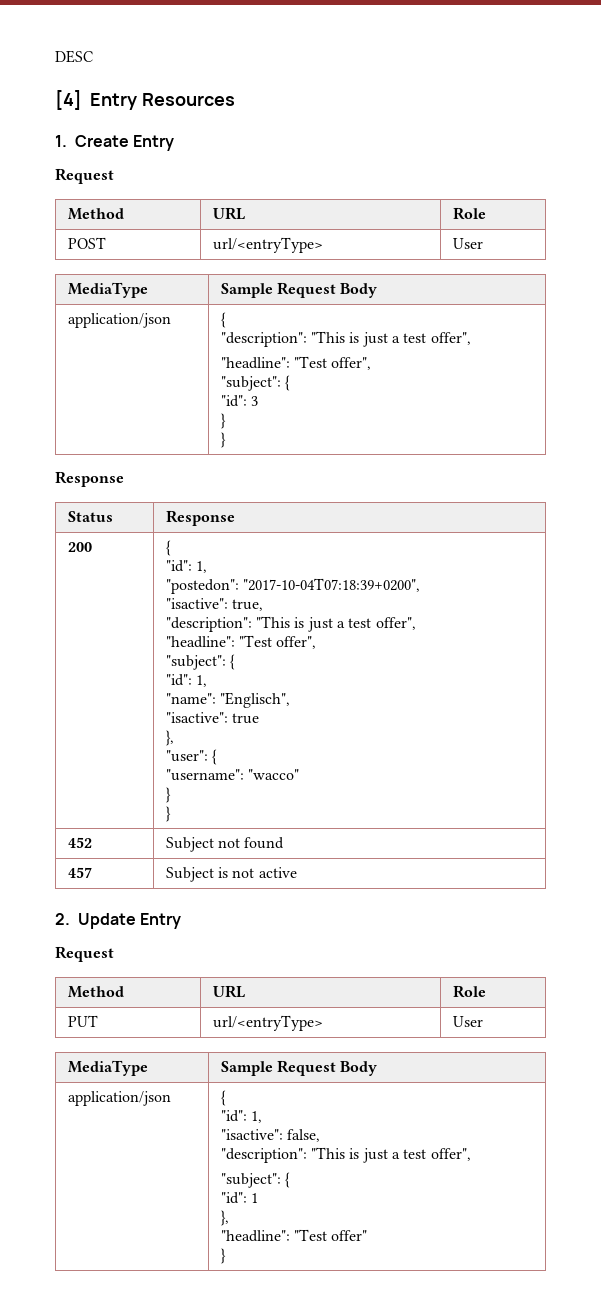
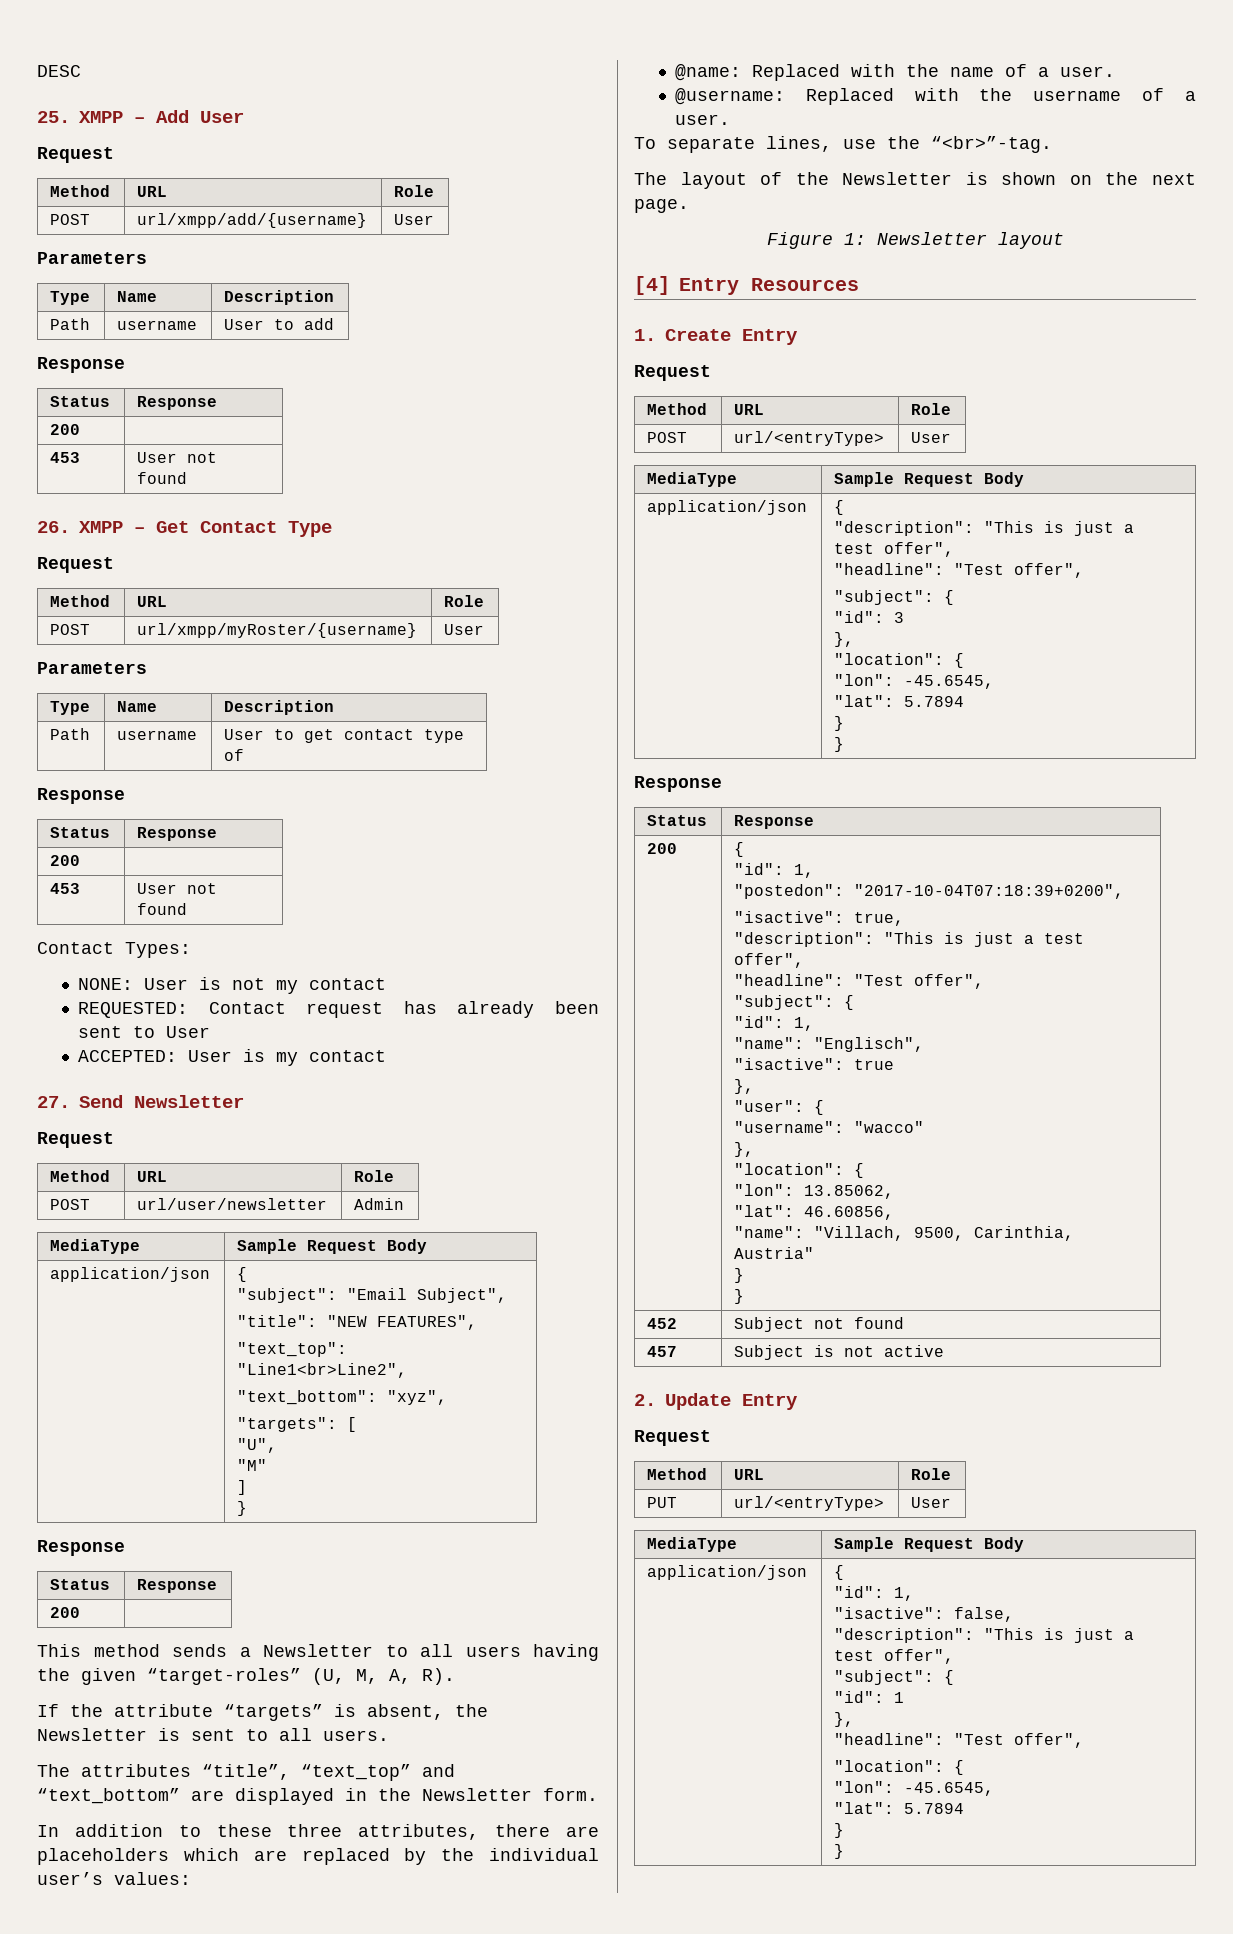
(93, 56) none -> [37,110,244,123] [37,147,114,163] [50,185,111,197] [137,186,168,197] [394,185,435,197] [50,214,91,225] [137,213,368,228] [394,214,435,225] [37,252,147,264] [50,291,91,305] [117,291,158,302] [224,290,335,305] [50,318,91,330] [117,320,198,330] [224,318,335,330] [37,357,125,373] [50,396,111,407] [137,396,218,410] [50,424,81,435] [50,452,81,463] [137,452,218,463] [137,472,188,484] [37,521,332,537] [37,557,114,573] [50,595,111,607] [137,596,168,607] [444,595,485,607] [50,624,91,635] [137,623,418,638] [444,624,485,635] [37,662,147,674] [50,701,91,715] [117,701,158,712] [224,700,335,715] [50,728,91,740] [117,730,198,740] [224,729,465,743] [224,749,245,761] [37,788,125,804] [50,827,111,838] [137,827,218,841] [50,855,81,866] [50,883,81,894] [137,883,218,894] [137,903,188,915] [37,942,191,958] [77,977,386,994] [77,1001,599,1018] [77,1026,210,1038] [77,1049,386,1066] [37,1095,244,1108] [37,1132,114,1148] [50,1170,111,1182] [137,1171,168,1182] [354,1170,395,1182] [50,1199,91,1210] [137,1198,328,1210] [354,1198,405,1210] [50,1239,141,1254] [237,1239,428,1254] [50,1267,211,1282] [237,1267,248,1282] [237,1288,508,1303] [237,1315,478,1330] [237,1342,348,1357] [237,1363,408,1378] [237,1390,448,1405] [237,1417,358,1432] [237,1438,278,1453] [237,1459,268,1471] [237,1480,248,1495] [237,1501,248,1516] [37,1540,125,1556] [50,1579,111,1590] [137,1579,218,1593] [50,1607,81,1618] [37,1644,599,1661] [37,1668,455,1685] [37,1704,488,1721] [37,1728,389,1741] [37,1764,455,1781] [37,1788,598,1805] [37,1824,599,1840] [37,1848,599,1865] [37,1872,191,1885] [674,64,1115,81] [674,88,1196,105] [674,114,730,125] [634,136,1052,153] [634,172,1196,189] [634,199,689,213] [766,232,1064,249] // 25. XMPP – Add User // Request // Method | URL | Role // POST | url/xmpp/add/{username} | User // Parameters // Type | Name | Description // Path | username | User to add // Response // Status | Response // 200 | // 453 | User not found // 26. XMPP – Get Contact Type // Request // Method | URL | Role // POST | url/xmpp/myRoster/{username} | User // Parameters // Type | Name | Description // Path | username | User to get contact type of // Response // Status | Response // 200 | // 453 | User not found // Contact Types: // NONE: User is not my contact // REQUESTED: Contact request has already been sent to User // ACCEPTED: User is my contact // 27. Send Newsletter // Request // Method | URL | Role // POST | url/user/newsletter | Admin // MediaType | Sample Request Body // application/json | { // "subject": "Email Subject", // "title": "NEW FEATURES", // "text_top": "Line1<br>Line2", // "text_bottom": "xyz", // "targets": [ // "U", // "M" // ] // } // Response // Status | Response // 200 | // This method sends a Newsletter to all users having the given “target-roles” (U, M, A, R). // If the attribute “targets” is absent, the Newsletter is sent to all users. // The attributes “title”, “text_top” and “text_bottom” are displayed in the Newsletter form. // In addition to these three attributes, there are placeholders which are replaced by the individual user’s values: // @name: Replaced with the name of a user. // @username: Replaced with the username of a user. // To separate lines, use the “<br>”-tag. // The layout of the Newsletter is shown on the next page. // Figure 1: Newsletter layout
(258, 401) none -> [834,632,855,647] [834,653,965,668] [834,674,995,689] [834,695,965,707] // }, // "location": { // "lon": -45.6545, // "lat": 5.7894
(299, 774) none -> [734,1142,755,1157] [734,1163,865,1178] [734,1184,895,1199] [734,1205,895,1220] [734,1226,1075,1241] [734,1247,815,1259] // }, // "location": { // "lon": 13.85062, // "lat": 46.60856, // "name": "Villach, 9500, Carinthia, Austria"
[331,1230,368,1241] [220,1248,226,1264] offer" // } -> [1014,1733,1085,1748] [834,1760,965,1775] [834,1781,995,1796] [834,1802,965,1814] [834,1823,845,1838] [834,1844,845,1859] offer", // "location": { // "lon": -45.6545, // "lat": 5.7894 // } // }

